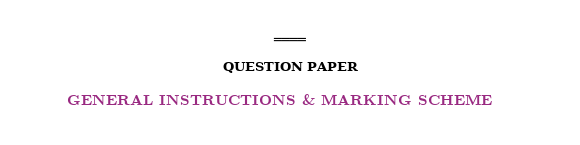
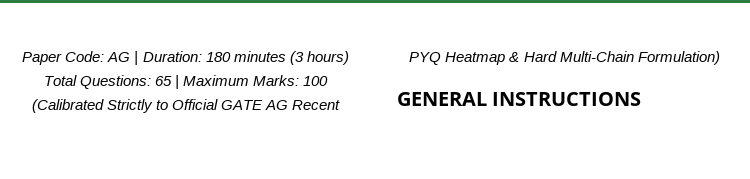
[273,37,306,44] [222,62,358,73] ════ // QUESTION PAPER -> [22,51,349,65] [43,75,329,89] [31,99,341,113] [409,51,720,65] Paper Code: AG | Duration: 180 minutes (3 hours) // Total Questions: 65 | Maximum Marks: 100 // (Calibrated Strictly to Official GATE AG Recent PYQ Heatmap & Hard Multi-Chain Formulation)
[302,94,492,105] & MARKING SCHEME -> (642, 99) none

